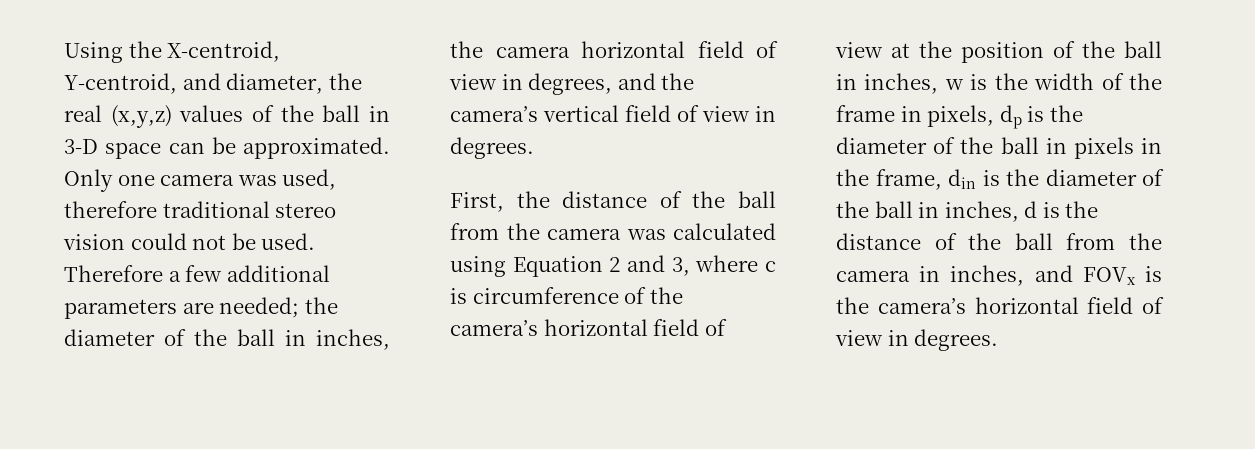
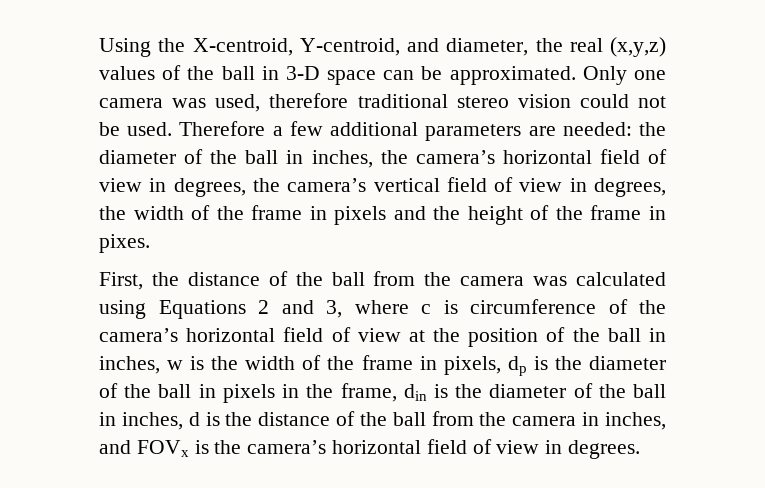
[219,297,300,318] needed; -> [562,122,632,136] needed:
[495,46,570,58] camera -> [415,150,495,164] camera’s
[617,73,656,90] and -> (246, 187) none
[450,137,534,159] degrees. -> [594,178,666,197] [99,205,667,225] [99,234,150,253] degrees, the width of the frame in pixels and the height of the frame in pixes.
[512,256,603,277] Equation -> [158,300,246,319] Equations

